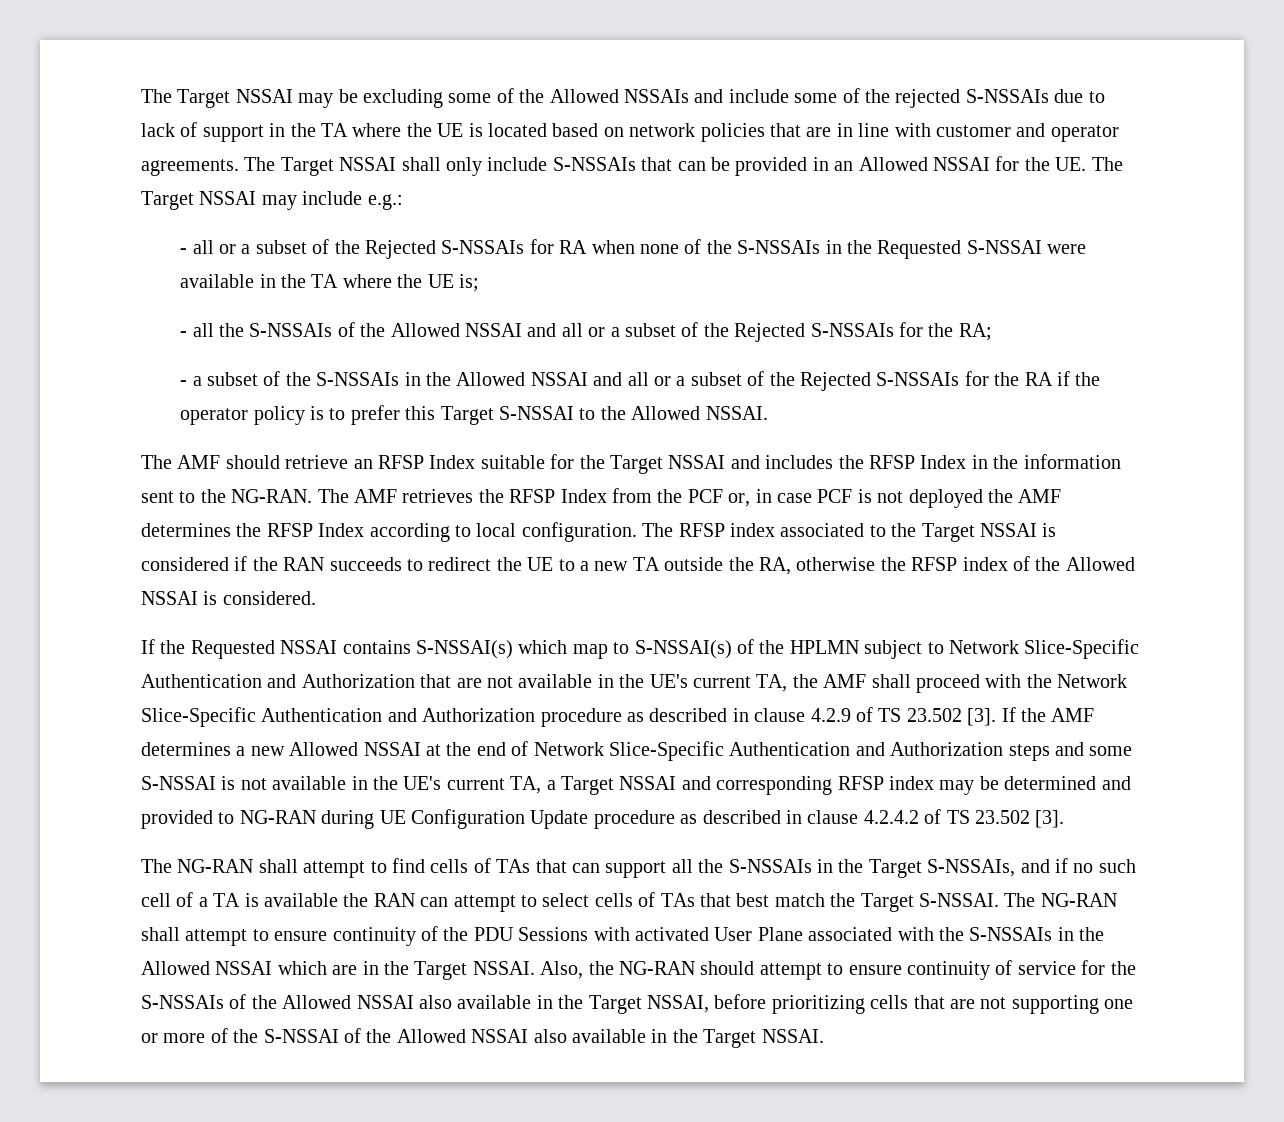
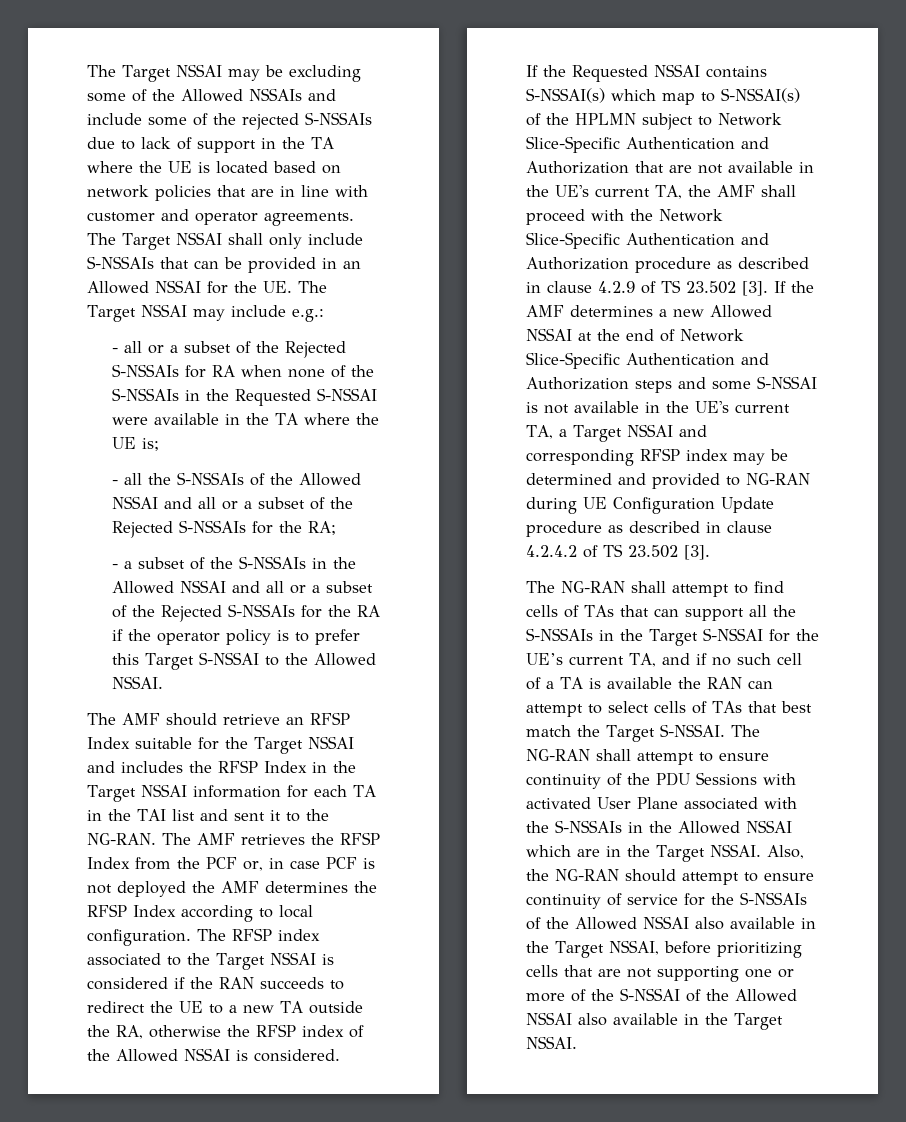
[1023,454,1121,469] [141,491,174,503] information sent -> [87,784,376,802] [87,809,281,821] Target NSSAI information for each TA in the TAI list and sent it
[927,859,1016,877] S-NSSAIs, -> [702,628,819,642] [526,653,656,667] S-NSSAI for the UE’s current TA,

